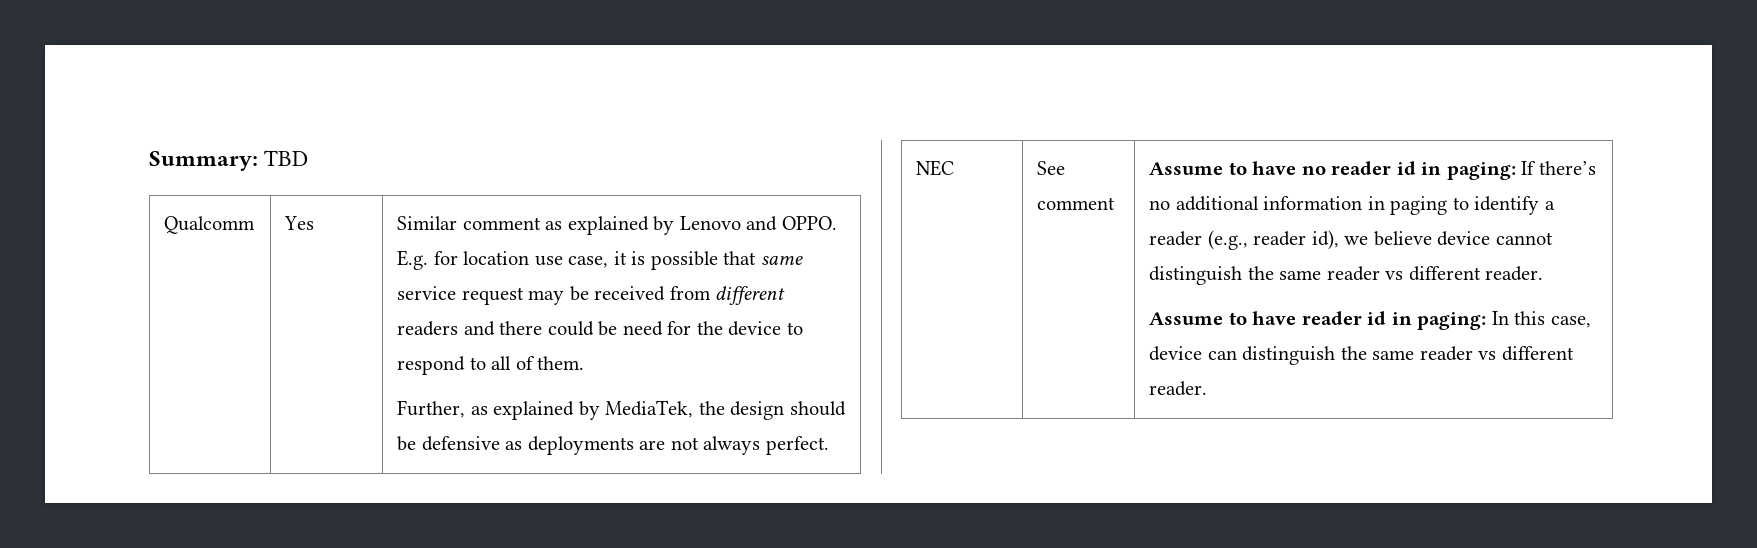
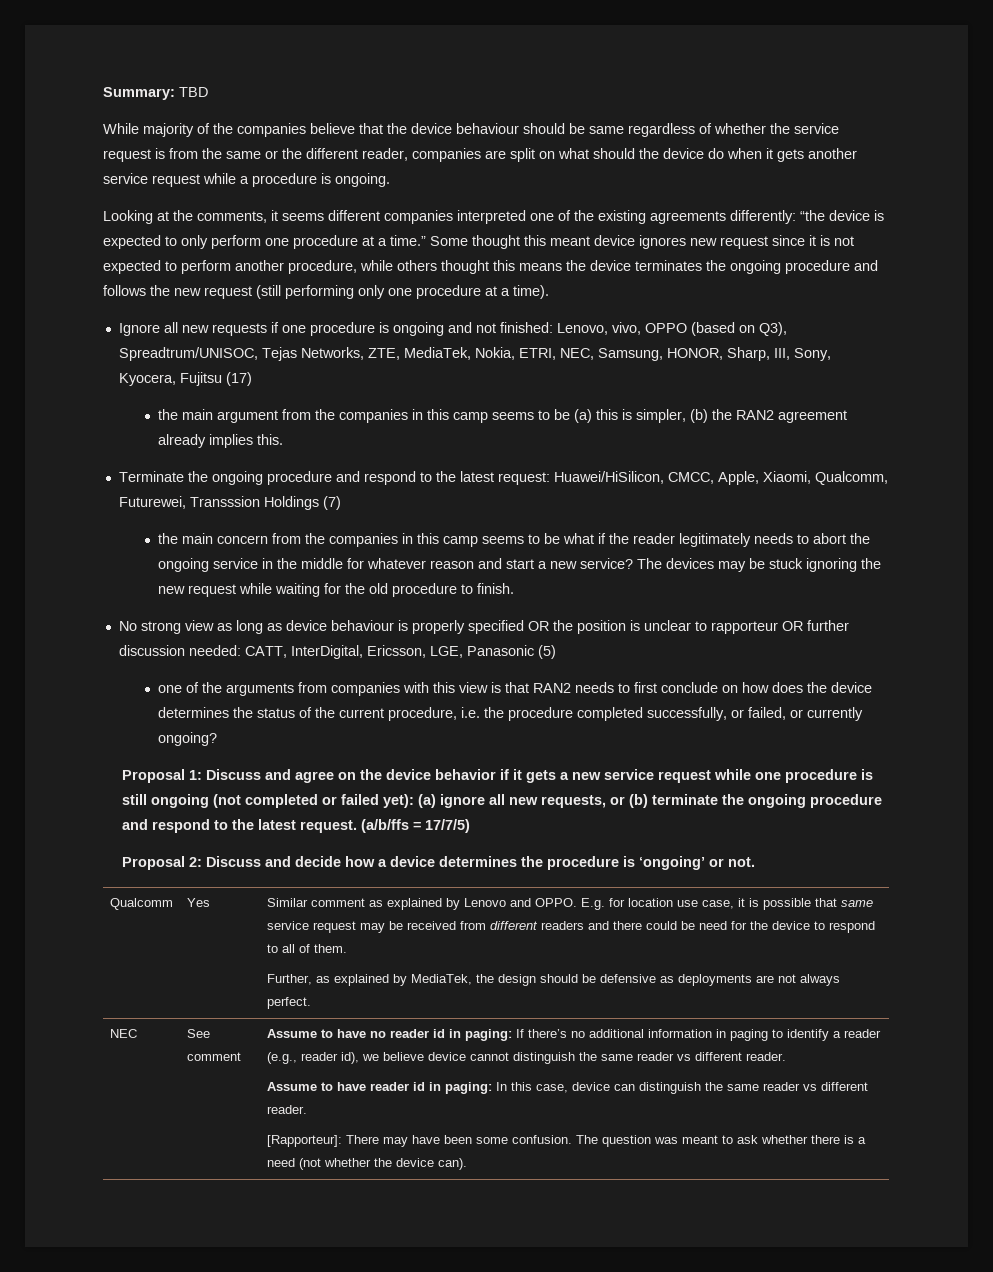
(309, 158) none -> [103,123,839,137] [103,148,857,162] [103,173,390,187] [103,210,884,224] [103,235,854,249] [103,260,878,274] [103,285,549,299] [118,322,787,336] [118,347,831,361] [118,372,252,386] [157,409,847,423] [157,434,283,448] [118,471,888,485] [118,496,341,510] [157,533,870,547] [157,558,881,572] [157,583,514,597] [118,620,849,634] [118,645,556,659] [157,682,872,696] [157,707,863,721] [157,732,217,746] [122,769,874,783] [122,794,883,808] [122,819,471,833] [122,856,756,870] // While majority of the companies believe that the device behaviour should be same regardless of whether the service request is from the same or the different reader, companies are split on what should the device do when it gets another service request while a procedure is ongoing. // Looking at the comments, it seems different companies interpreted one of the existing agreements differently: “the device is expected to only perform one procedure at a time.” Some thought this meant device ignores new request since it is not expected to perform another procedure, while others thought this means the device terminates the ongoing procedure and follows the new request (still performing only one procedure at a time). // Ignore all new requests if one procedure is ongoing and not finished: Lenovo, vivo, OPPO (based on Q3), Spreadtrum/UNISOC, Tejas Networks, ZTE, MediaTek, Nokia, ETRI, NEC, Samsung, HONOR, Sharp, III, Sony, Kyocera, Fujitsu (17) // the main argument from the companies in this camp seems to be (a) this is simpler, (b) the RAN2 agreement already implies this. // Terminate the ongoing procedure and respond to the latest request: Huawei/HiSilicon, CMCC, Apple, Xiaomi, Qualcomm, Futurewei, Transssion Holdings (7) // the main concern from the companies in this camp seems to be what if the reader legitimately needs to abort the ongoing service in the middle for whatever reason and start a new service? The devices may be stuck ignoring the new request while waiting for the old procedure to finish. // No strong view as long as device behaviour is properly specified OR the position is unclear to rapporteur OR further discussion needed: CATT, InterDigital, Ericsson, LGE, Panasonic (5) // one of the arguments from companies with this view is that RAN2 needs to first conclude on how does the device determines the status of the current procedure, i.e. the procedure completed successfully, or failed, or currently ongoing? // Proposal 1: Discuss and agree on the device behavior if it gets a new service request while one procedure is still ongoing (not completed or failed yet): (a) ignore all new requests, or (b) terminate the ongoing procedure and respond to the latest request. (a/b/ffs = 17/7/5) // Proposal 2: Discuss and decide how a device determines the procedure is ‘ongoing’ or not.
(1208, 388) none -> [266,1135,866,1147] [266,1158,467,1170] // [Rapporteur]: There may have been some confusion. The question was meant to ask whether there is a need (not whether the device can).

